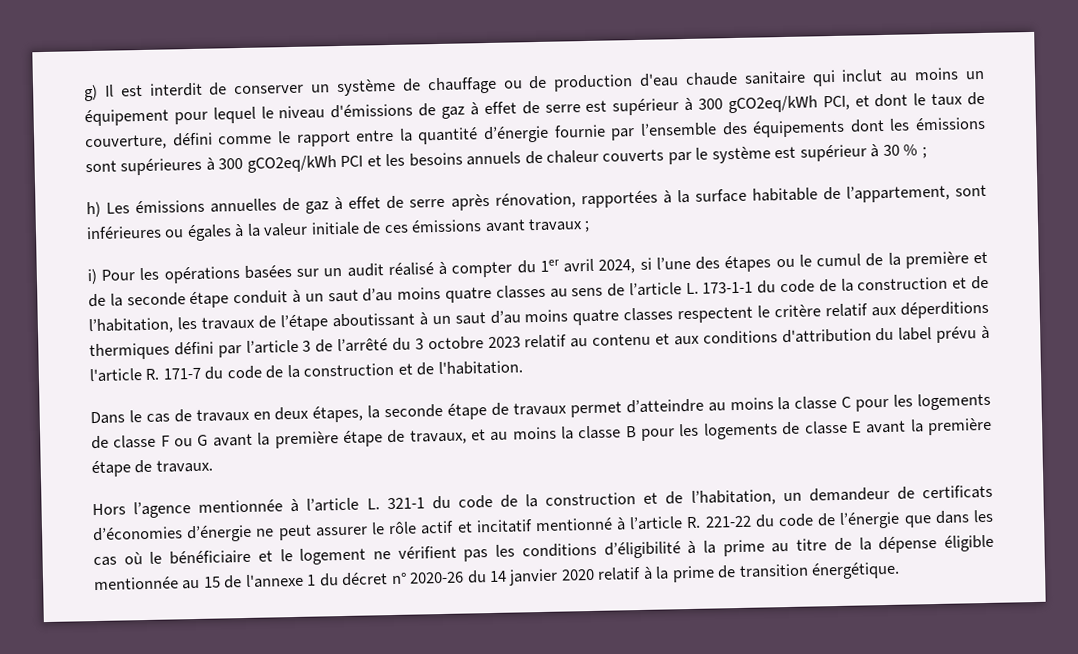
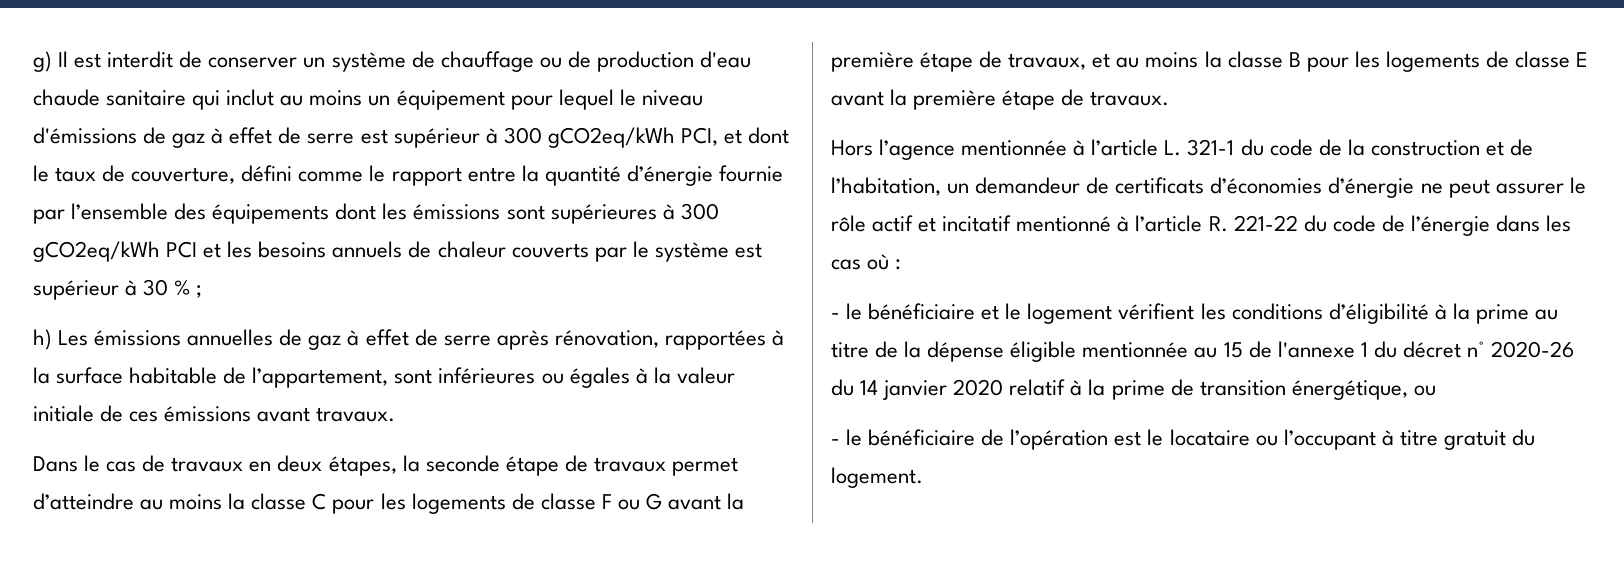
[528,218,591,233] [87,251,989,285] [88,275,989,309] [88,300,990,335] [89,325,991,361] [89,360,523,383] travaux ; // i) Pour les opérations basées sur un audit réalisé à compter du 1er avril 2024, si l’une des étapes ou le cumul de la première et de la seconde étape conduit à un saut d’au moins quatre classes au sens de l’article L. 173-1-1 du code de la construction et de l’habitation, les travaux de l’étape aboutissant à un saut d’au moins quatre classes respectent le critère relatif aux déperditions thermiques défini par l’article 3 de l’arrêté du 3 octobre 2023 relatif au contenu et aux conditions d'attribution du label prévu à l'article R. 171-7 du code de la construction et de l'habitation. -> [316,407,396,422] travaux.
[903,515,932,528] que -> (1490, 225) none
(143, 558) none -> [895,259,902,270] [831,313,840,319] : // -
[373,545,489,562] ne vérifient pas -> [1118,303,1195,320] vérifient
[811,561,901,580] énergétique. -> [1291,380,1436,400] [831,429,1535,450] [831,467,923,488] énergétique, ou // - le bénéficiaire de l’opération est le locataire ou l’occupant à titre gratuit du logement.

